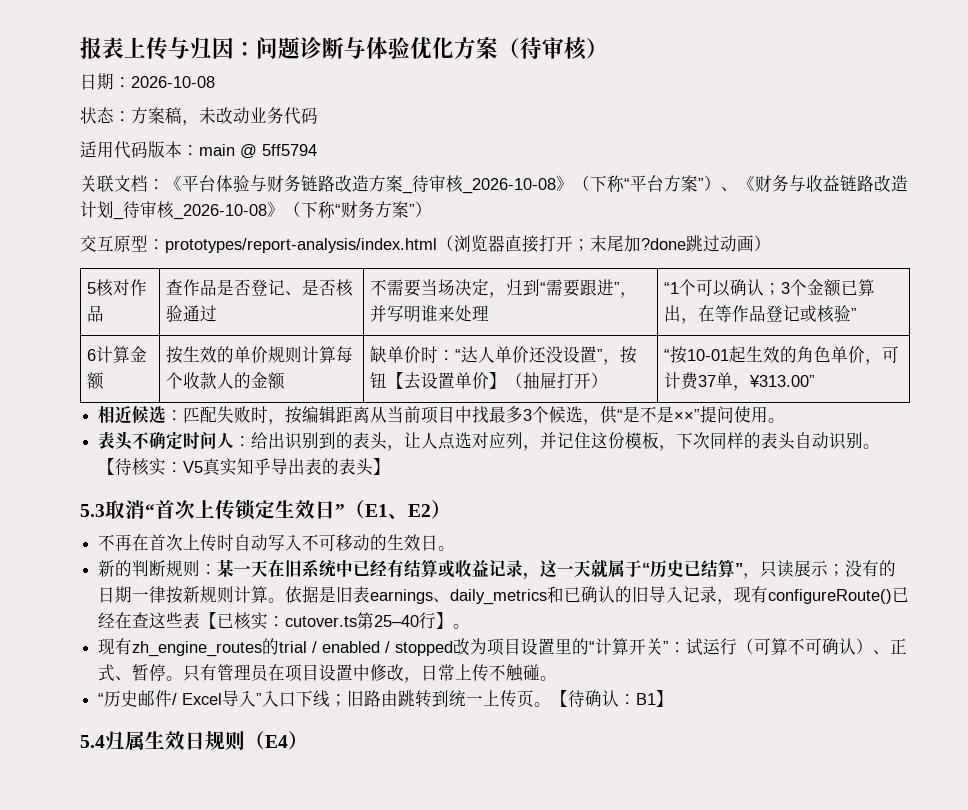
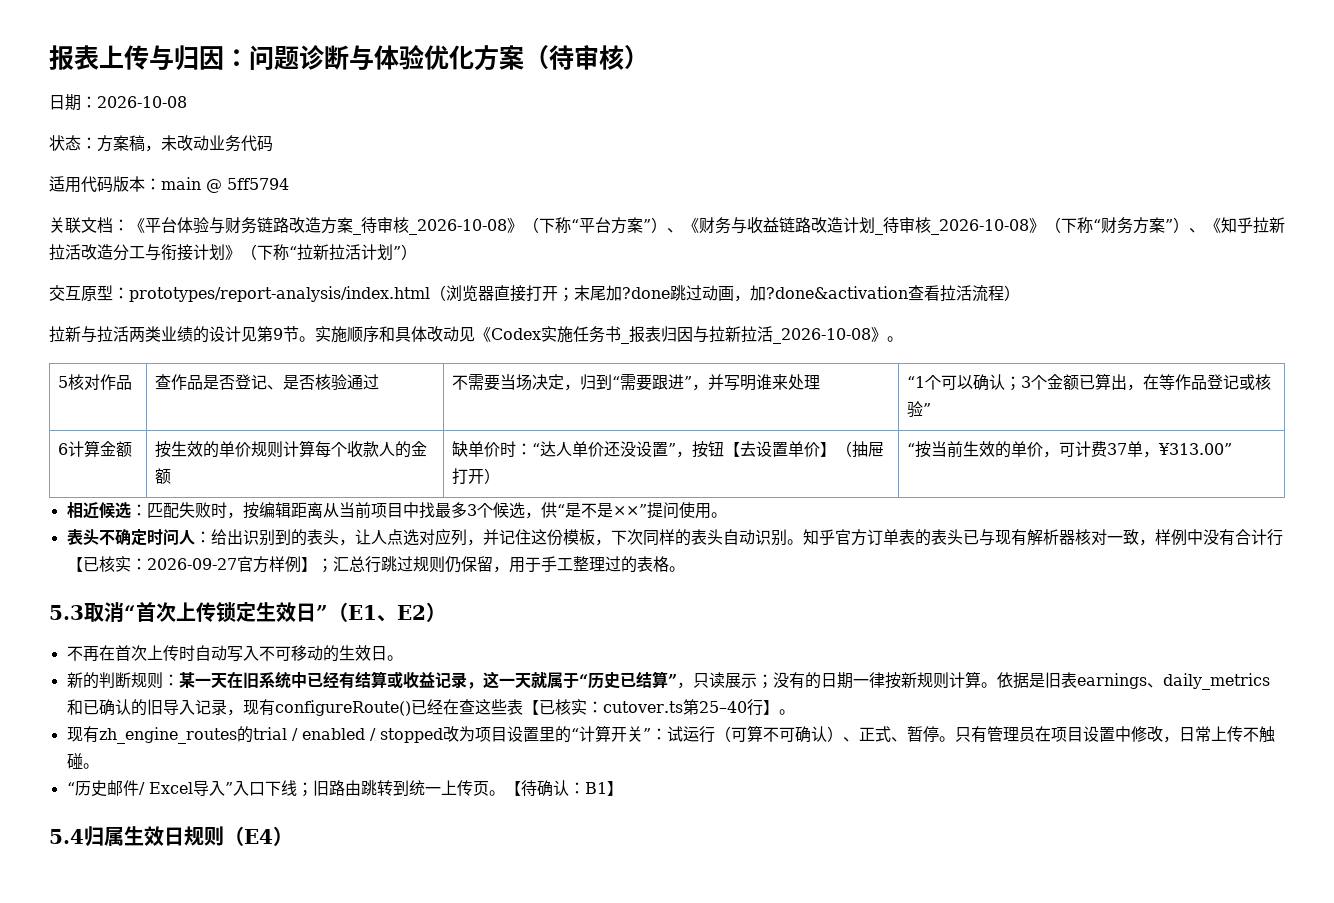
(432, 209) none -> [1189,217,1285,234] [49,244,417,261] 、《知乎拉新拉活改造分工与衔接计划》（下称“拉新拉活计划”）
[754,235,771,251] ） -> [734,285,1020,302] [49,326,903,344] ，加?done&activation查看拉活流程） // 拉新与拉活两类业绩的设计见第9节。实施顺序和具体改动见《Codex实施任务书_报表归因与拉新拉活_2026-10-08》。
[686,346,831,363] 10-01起生效的角色 -> [930,441,1011,458] 当前生效的
[98,458,391,476] 【待核实：V5真实知乎导出表的表头】 -> [802,529,1283,546] [66,556,685,573] 知乎官方订单表的表头已与现有解析器核对一致，样例中没有合计行【已核实：2026-09-27官方样例】；汇总行跳过规则仍保留，用于手工整理过的表格。

